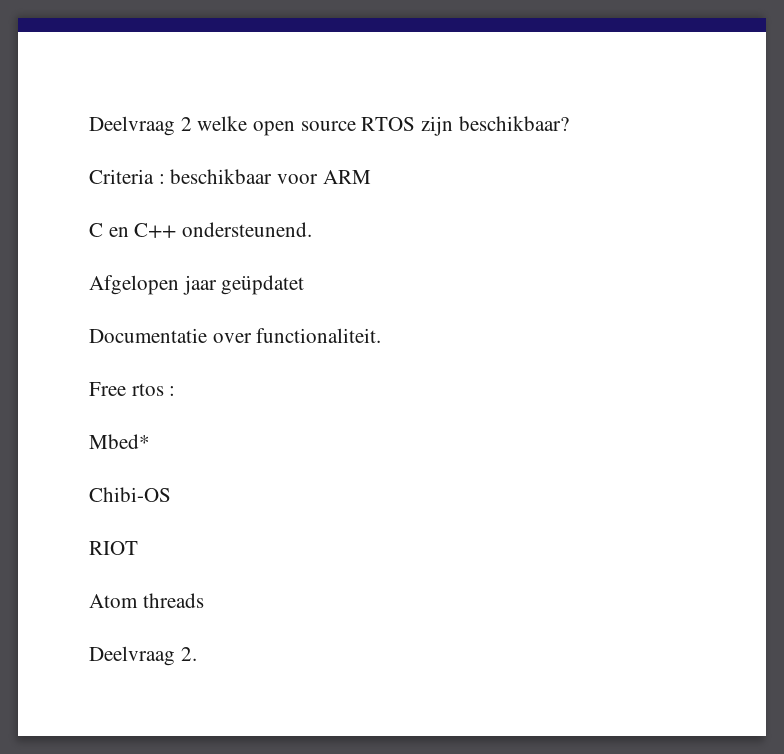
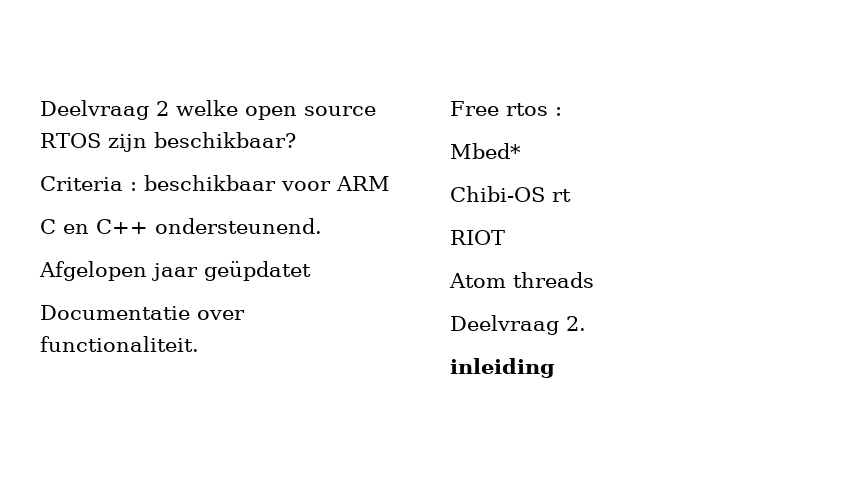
(171, 494) none -> [552,189,571,202] rt
(197, 654) none -> [450,358,555,378] // inleiding

